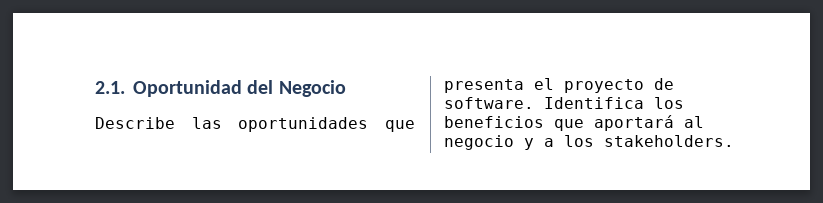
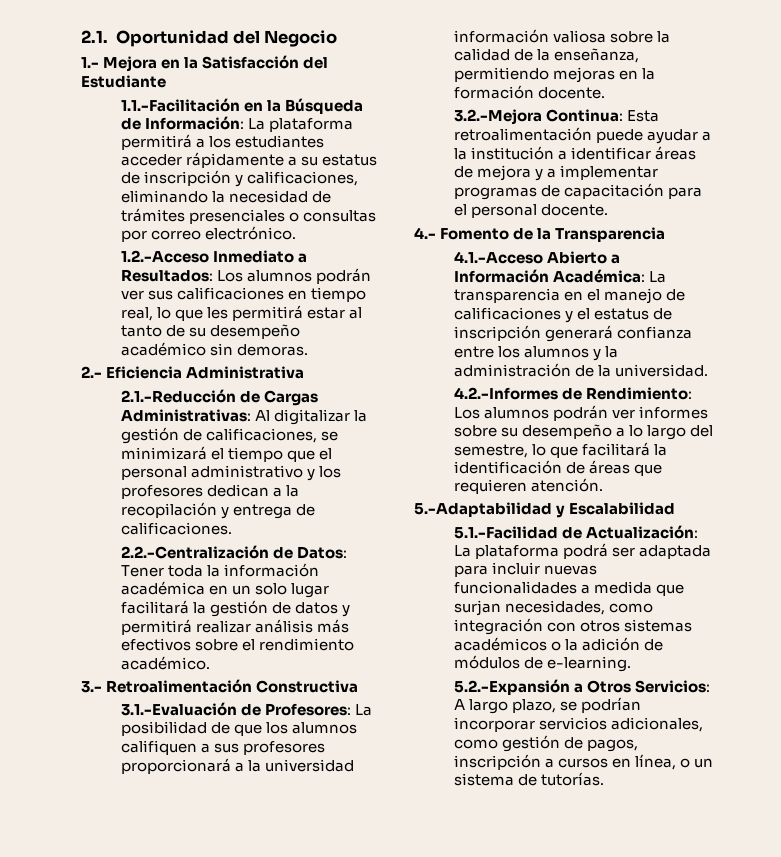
[95,117,416,132] [444,78,674,93] [444,97,684,109] [444,115,704,131] [444,135,734,150] Describe las oportunidades que presenta el proyecto de software. Identifica los beneficios que aportará al negocio y a los stakeholders. -> [81,55,329,72] [81,75,166,88] [120,98,363,114] [120,116,353,132] [120,134,324,150] [120,152,377,168] [120,170,358,187] [120,190,331,203] [120,208,376,224] [120,226,296,242] [120,250,307,263] [120,268,371,284] [120,287,366,302] [120,305,362,321] [120,324,300,339] [120,342,308,356] [81,366,305,379] [120,389,318,406] [120,409,367,425] [120,427,338,444] [120,446,332,462] [120,465,341,481] [120,484,299,499] [120,502,315,519] [120,522,232,535] [120,545,347,559] [120,563,319,577] [120,581,329,598] [120,600,350,617] [120,619,349,635] [120,638,354,651] [120,656,210,670] [81,679,359,693] [120,702,372,716] [120,721,357,736] [120,740,325,755] [120,758,354,774] [453,29,670,43] [453,48,639,63] [453,67,655,83] [453,85,605,99] [453,109,659,125] [453,127,711,144] [453,146,696,160] [453,165,658,181] [453,183,702,200] [453,204,608,218] [414,227,666,242] [453,251,620,264] [453,269,666,283] [453,288,685,304] [453,307,672,323] [453,325,692,342] [453,346,618,361] [453,363,708,377] [453,387,692,400] [453,405,708,421] [453,424,713,440] [453,442,667,458] [453,460,662,476] [453,478,603,494] [414,502,676,518] [453,525,698,539] [453,543,711,559] [453,562,597,577] [453,581,684,596] [453,600,653,616] [453,618,692,635] [453,637,663,651] [453,655,631,672] [453,679,710,695] [453,697,641,714] [453,717,703,732] [453,735,638,752] [453,754,713,770] [453,772,604,786] 1.- Mejora en la Satisfacción del Estudiante // 1.1.-Facilitación en la Búsqueda de Información: La plataforma permitirá a los estudiantes acceder rápidamente a su estatus de inscripción y calificaciones, eliminando la necesidad de trámites presenciales o consultas por correo electrónico. // 1.2.-Acceso Inmediato a Resultados: Los alumnos podrán ver sus calificaciones en tiempo real, lo que les permitirá estar al tanto de su desempeño académico sin demoras. // 2.- Eficiencia Administrativa // 2.1.-Reducción de Cargas Administrativas: Al digitalizar la gestión de calificaciones, se minimizará el tiempo que el personal administrativo y los profesores dedican a la recopilación y entrega de calificaciones. // 2.2.-Centralización de Datos: Tener toda la información académica en un solo lugar facilitará la gestión de datos y permitirá realizar análisis más efectivos sobre el rendimiento académico. // 3.- Retroalimentación Constructiva // 3.1.-Evaluación de Profesores: La posibilidad de que los alumnos califiquen a sus profesores proporcionará a la universidad información valiosa sobre la calidad de la enseñanza, permitiendo mejoras en la formación docente. // 3.2.-Mejora Continua: Esta retroalimentación puede ayudar a la institución a identificar áreas de mejora y a implementar programas de capacitación para el personal docente. // 4.- Fomento de la Transparencia // 4.1.-Acceso Abierto a Información Académica: La transparencia en el manejo de calificaciones y el estatus de inscripción generará confianza entre los alumnos y la administración de la universidad. // 4.2.-Informes de Rendimiento: Los alumnos podrán ver informes sobre su desempeño a lo largo del semestre, lo que facilitará la identificación de áreas que requieren atención. // 5.-Adaptabilidad y Escalabilidad // 5.1.-Facilidad de Actualización: La plataforma podrá ser adaptada para incluir nuevas funcionalidades a medida que surjan necesidades, como integración con otros sistemas académicos o la adición de módulos de e-learning. // 5.2.-Expansión a Otros Servicios: A largo plazo, se podrían incorporar servicios adicionales, como gestión de pagos, inscripción a cursos en línea, o un sistema de tutorías.

